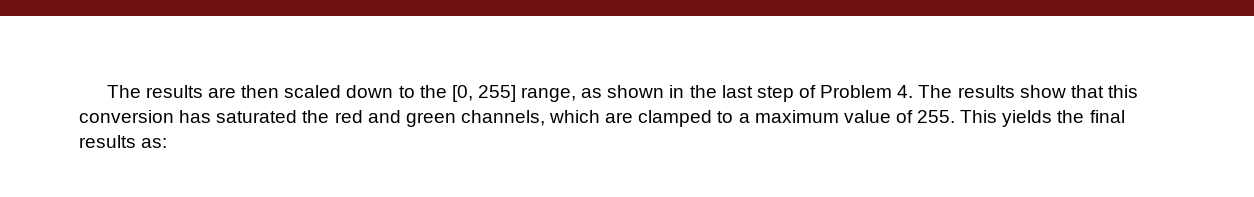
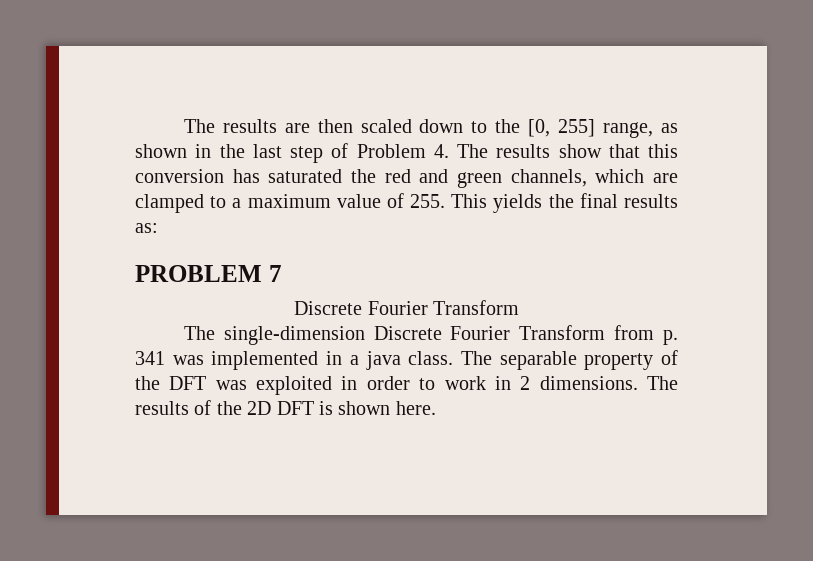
(168, 143) none -> [135,265,282,282] [294,300,519,315] [183,325,678,345] [135,350,678,370] [135,376,679,395] [135,400,436,415] // PROBLEM 7 // Discrete Fourier Transform // The single-dimension Discrete Fourier Transform from p. 341 was implemented in a java class. The separable property of the DFT was exploited in order to work in 2 dimensions. The results of the 2D DFT is shown here.

